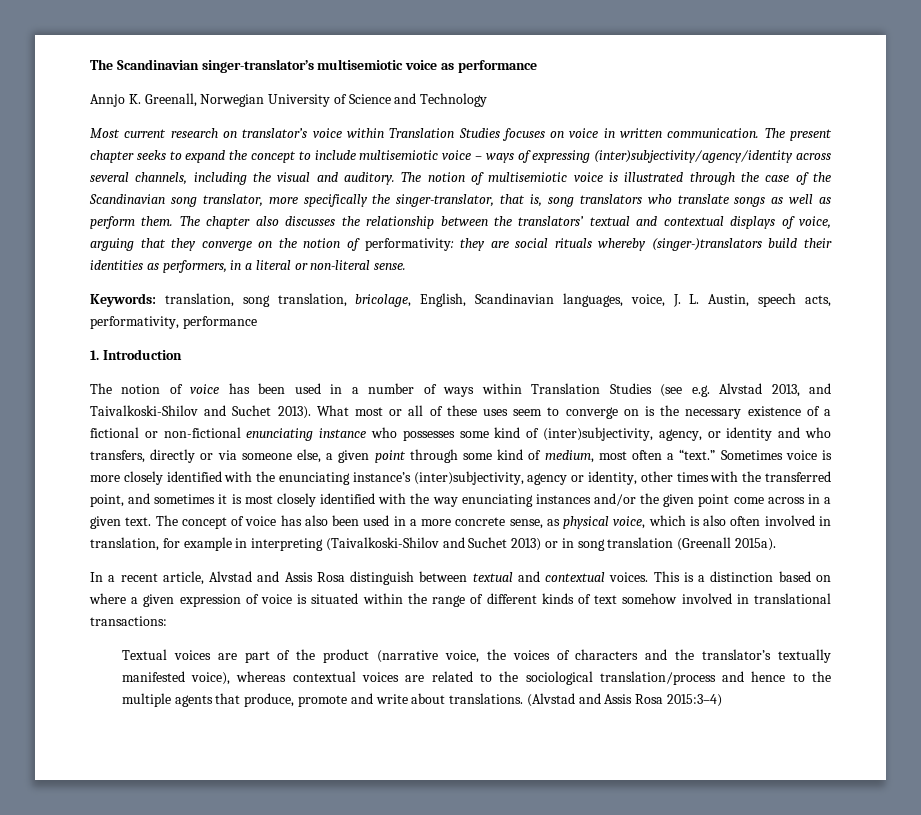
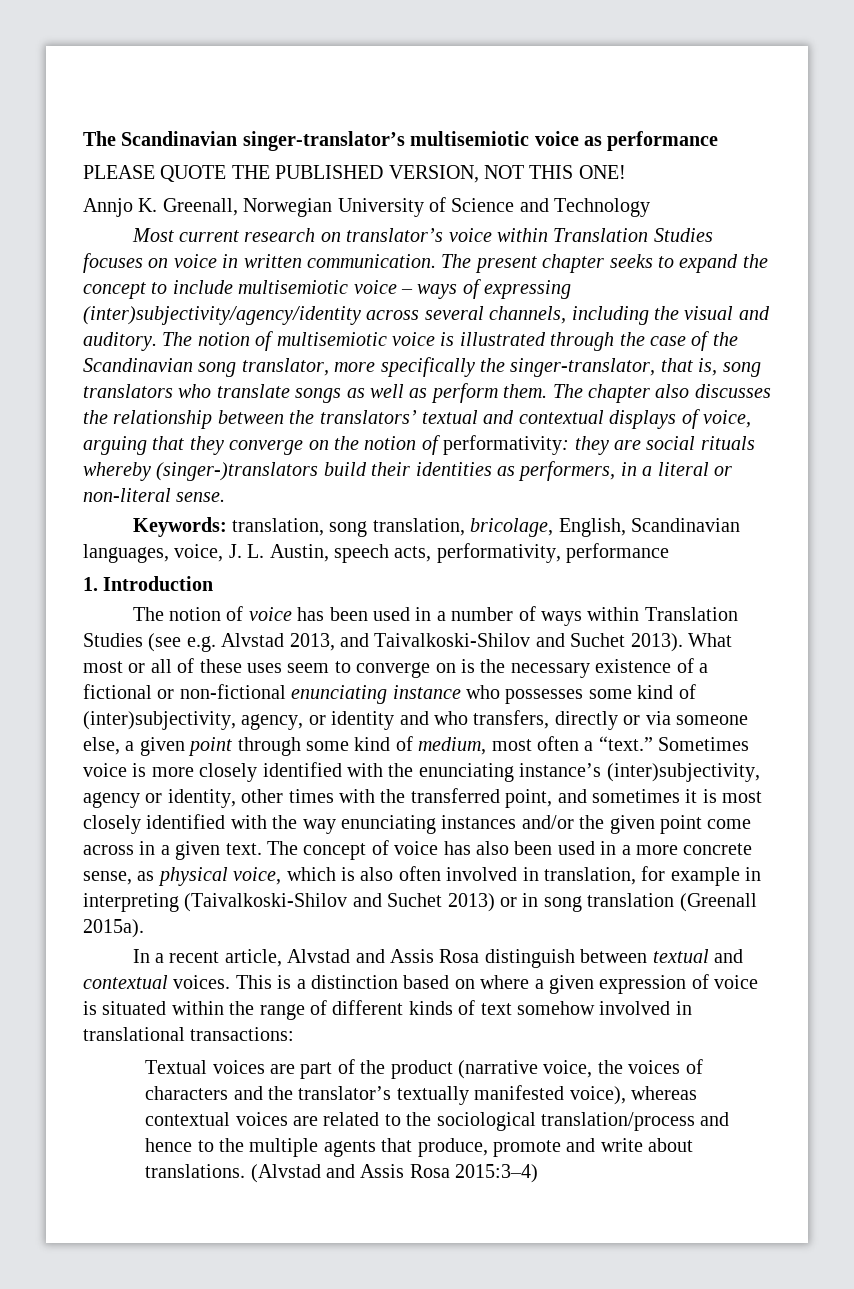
(537, 66) none -> [83,165,626,183] // PLEASE QUOTE THE PUBLISHED VERSION, NOT THIS ONE!

